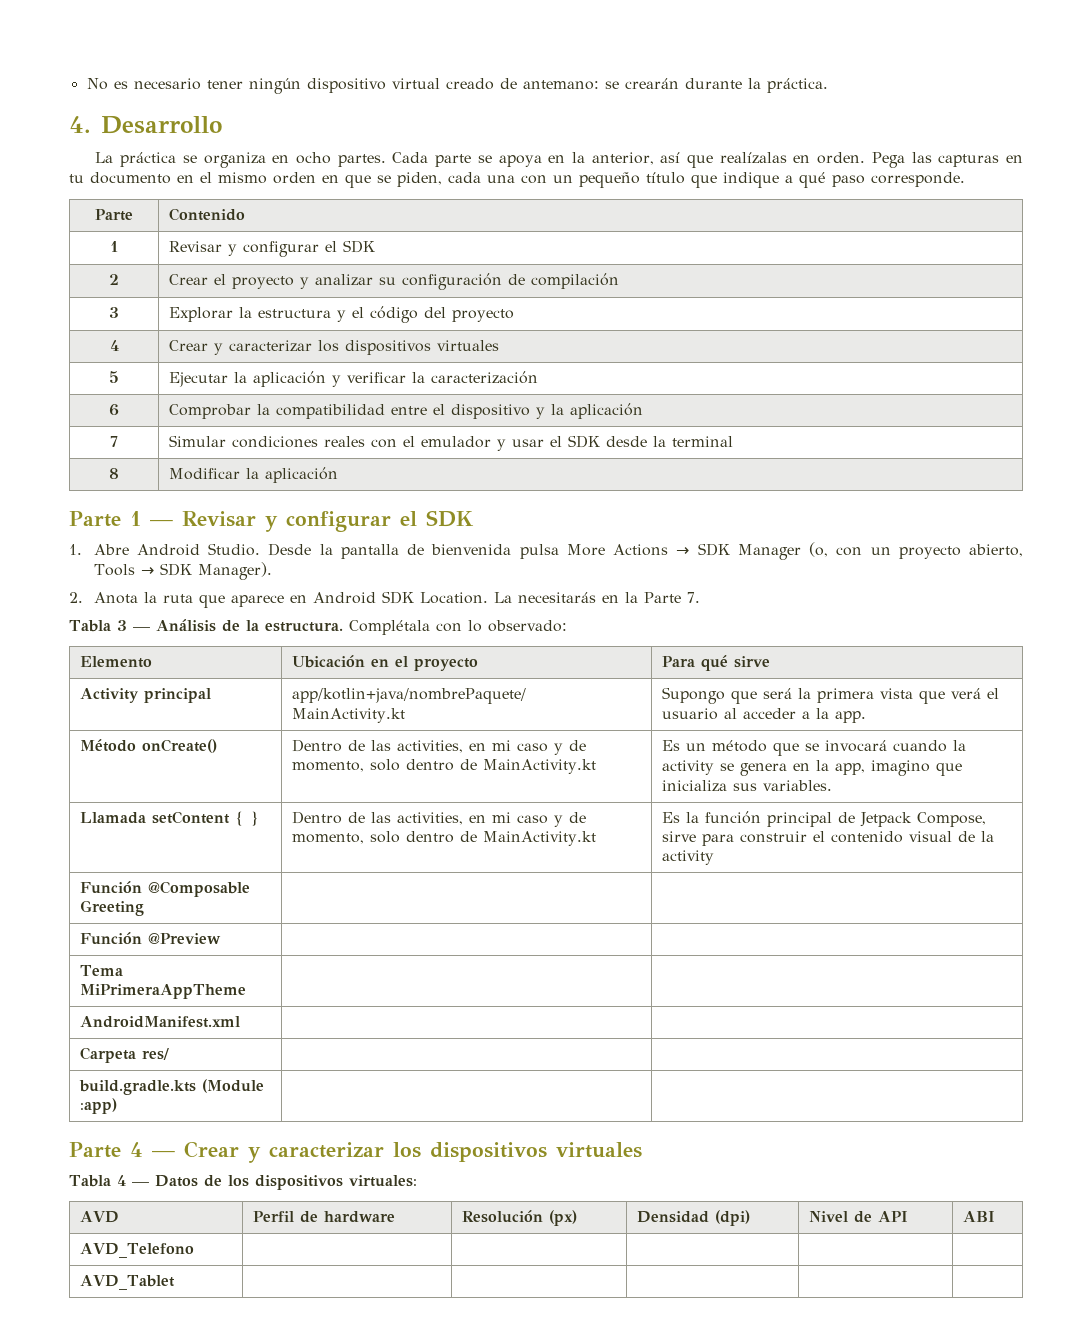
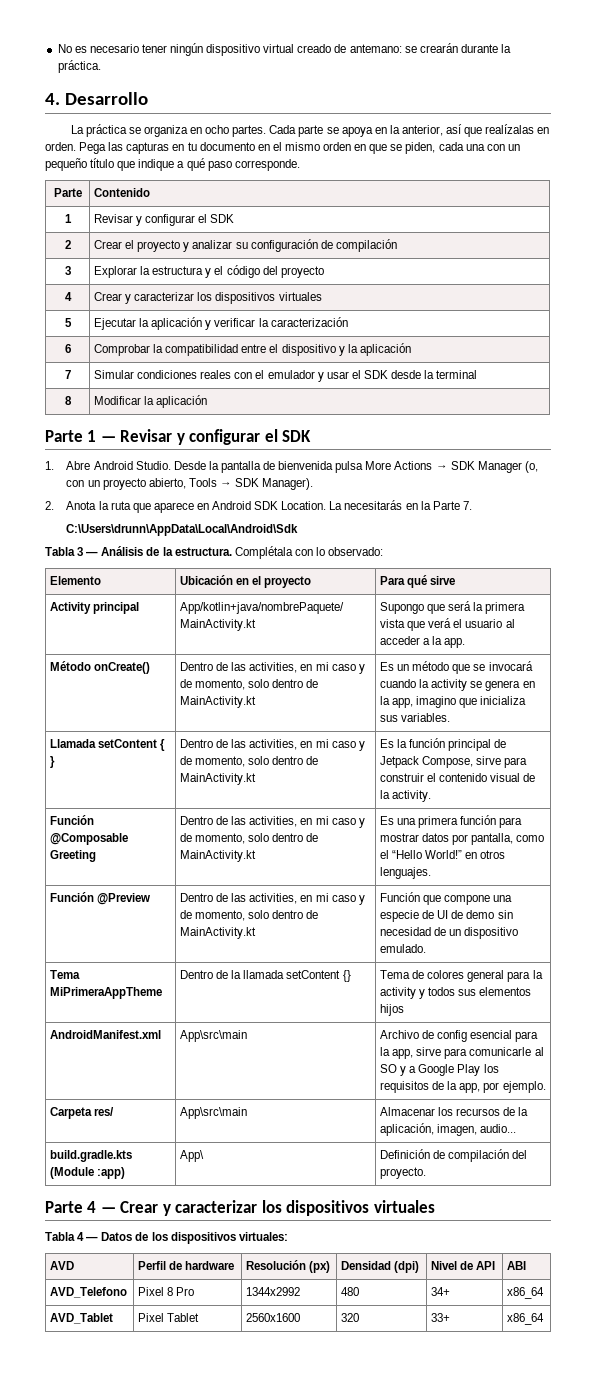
(700, 597) none -> [66,524,299,536] // C:\Users\drunn\AppData\Local\Android\Sdk
[291,688,526,704] app/kotlin+java/nombrePaquete/ -> [180,602,345,614] App/kotlin+java/nombrePaquete/
[661,850,714,865] activity -> [392,790,432,802] activity.
[79,932,221,945] [79,965,123,976] [79,984,246,999] [79,1016,240,1028] [79,1047,169,1063] [78,1079,264,1095] [79,1098,117,1114] | // Función @Preview | | // Tema MiPrimeraAppTheme | | // AndroidManifest.xml | | // Carpeta res/ | | // build.gradle.kts (Module :app) | | -> [180,816,365,828] [180,833,319,844] [180,850,257,862] [380,815,523,828] [380,833,545,845] [380,850,506,859] [380,867,432,879] [50,892,151,905] [180,893,365,905] [180,910,319,921] [180,927,257,939] [380,892,513,905] [380,910,513,922] [380,927,519,939] [380,944,427,953] [50,970,81,979] [50,987,163,999] [180,970,351,982] [380,970,543,982] [380,987,532,999] [380,1004,405,1016] [50,1030,162,1039] [180,1030,248,1042] [380,1030,539,1042] [380,1047,544,1059] [380,1064,499,1076] [380,1081,546,1093] [50,1107,115,1119] [180,1107,248,1119] [380,1107,529,1116] [380,1123,517,1136] [50,1150,133,1162] [50,1167,126,1179] [180,1150,205,1162] [380,1149,528,1162] [380,1167,427,1179] Dentro de las activities, en mi caso y de momento, solo dentro de MainActivity.kt | Es una primera función para mostrar datos por pantalla, como el “Hello World!” en otros lenguajes. // Función @Preview | Dentro de las activities, en mi caso y de momento, solo dentro de MainActivity.kt | Función que compone una especie de UI de demo sin necesidad de un dispositivo emulado. // Tema MiPrimeraAppTheme | Dentro de la llamada setContent {} | Tema de colores general para la activity y todos sus elementos hijos // AndroidManifest.xml | App\src\main | Archivo de config esencial para la app, sirve para comunicarle al SO y a Google Play los requisitos de la app, por ejemplo. // Carpeta res/ | App\src\main | Almacenar los recursos de la aplicación, imagen, audio... // build.gradle.kts (Module :app) | App\ | Definición de compilación del proyecto.
[79,1275,175,1290] | | | | // AVD_Tablet | | | | | -> [138,1287,195,1296] [246,1287,301,1296] [341,1287,360,1296] [431,1287,451,1296] [507,1287,545,1299] [50,1313,114,1324] [138,1313,200,1322] [246,1313,301,1322] [341,1313,360,1322] [431,1313,451,1322] [507,1313,545,1325] Pixel 8 Pro | 1344x2992 | 480 | 34+ | x86_64 // AVD_Tablet | Pixel Tablet | 2560x1600 | 320 | 33+ | x86_64

